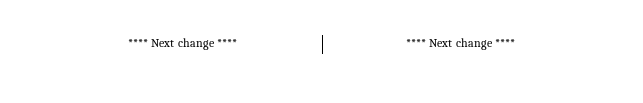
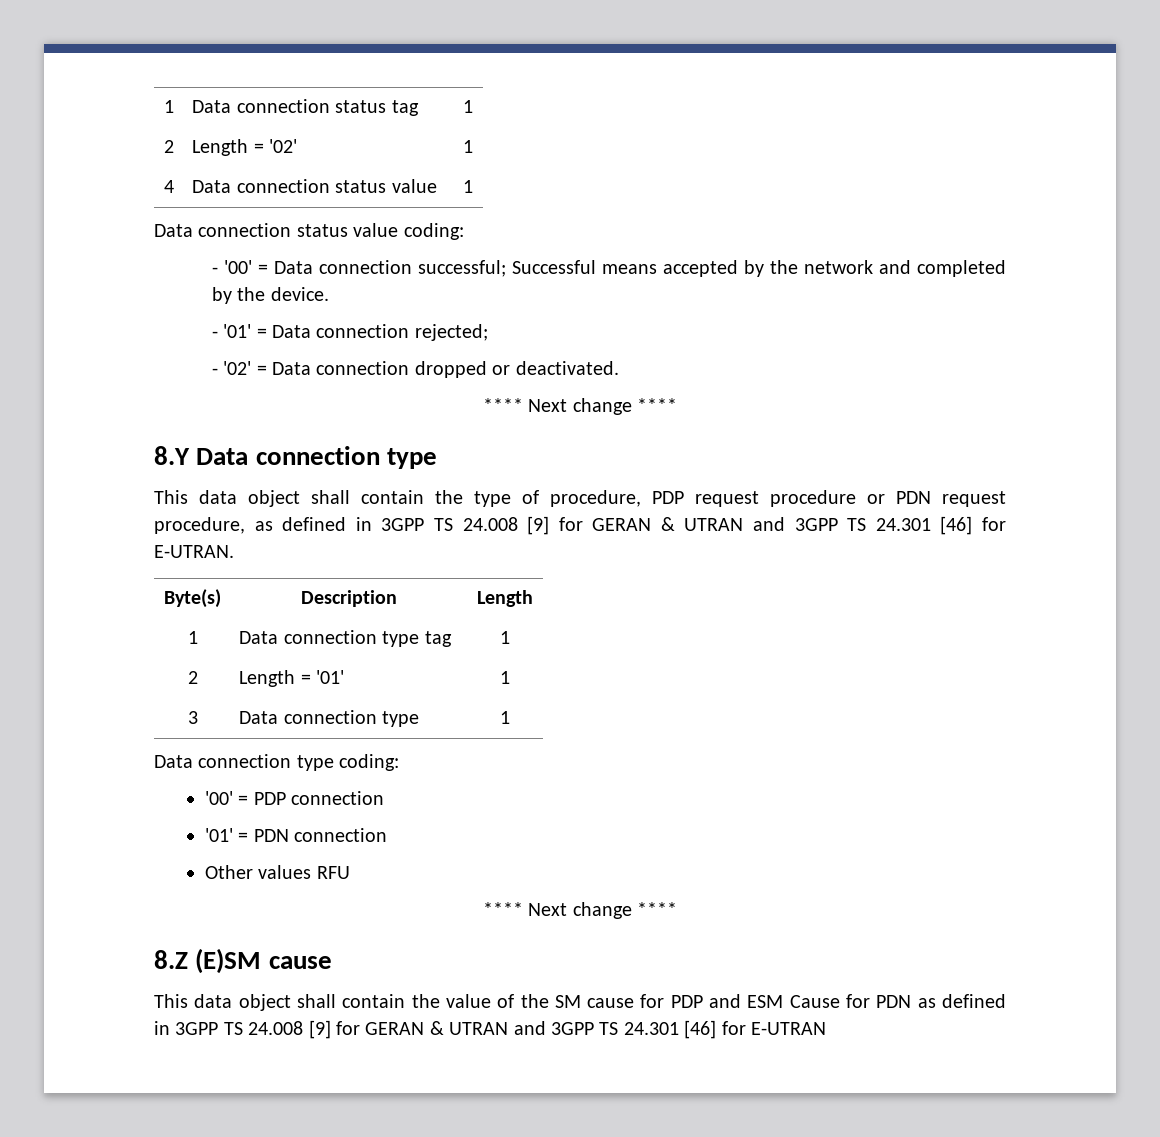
[128,38,237,50] [406,38,515,50] **** Next change **** // **** Next change **** -> [164,100,174,113] [192,99,419,116] [462,100,473,113] [164,140,174,153] [192,139,298,156] [462,140,473,153] [164,180,174,193] [192,179,437,193] [462,180,473,193] [154,223,464,240] [211,260,1006,277] [211,287,329,304] [211,324,488,341] [211,361,619,378] [482,398,678,415] [154,446,437,469] [154,490,1006,507] [154,516,1007,535] [154,545,234,558] [164,589,221,608] [300,590,397,607] [476,590,533,607] [187,631,198,644] [239,630,452,647] [499,631,510,644] [187,671,198,684] [239,670,345,687] [499,671,510,684] [187,711,198,724] [239,710,420,727] [499,711,510,724] [154,754,400,771] [204,791,385,805] [204,828,388,842] [204,865,350,879] [482,902,678,919] [154,948,332,974] [154,994,1006,1011] [154,1020,826,1039] 1 | Data connection status tag | 1 // 2 | Length = '02' | 1 // 4 | Data connection status value | 1 // Data connection status value coding: // - '00' = Data connection successful; Successful means accepted by the network and completed by the device. // - '01' = Data connection rejected; // - '02' = Data connection dropped or deactivated. // **** Next change **** // 8.Y Data connection type // This data object shall contain the type of procedure, PDP request procedure or PDN request procedure, as defined in 3GPP TS 24.008 [9] for GERAN & UTRAN and 3GPP TS 24.301 [46] for E-UTRAN. // Byte(s) | Description | Length // 1 | Data connection type tag | 1 // 2 | Length = '01' | 1 // 3 | Data connection type | 1 // Data connection type coding: // '00' = PDP connection // '01' = PDN connection // Other values RFU // **** Next change **** // 8.Z (E)SM cause // This data object shall contain the value of the SM cause for PDP and ESM Cause for PDN as defined in 3GPP TS 24.008 [9] for GERAN & UTRAN and 3GPP TS 24.301 [46] for E-UTRAN

